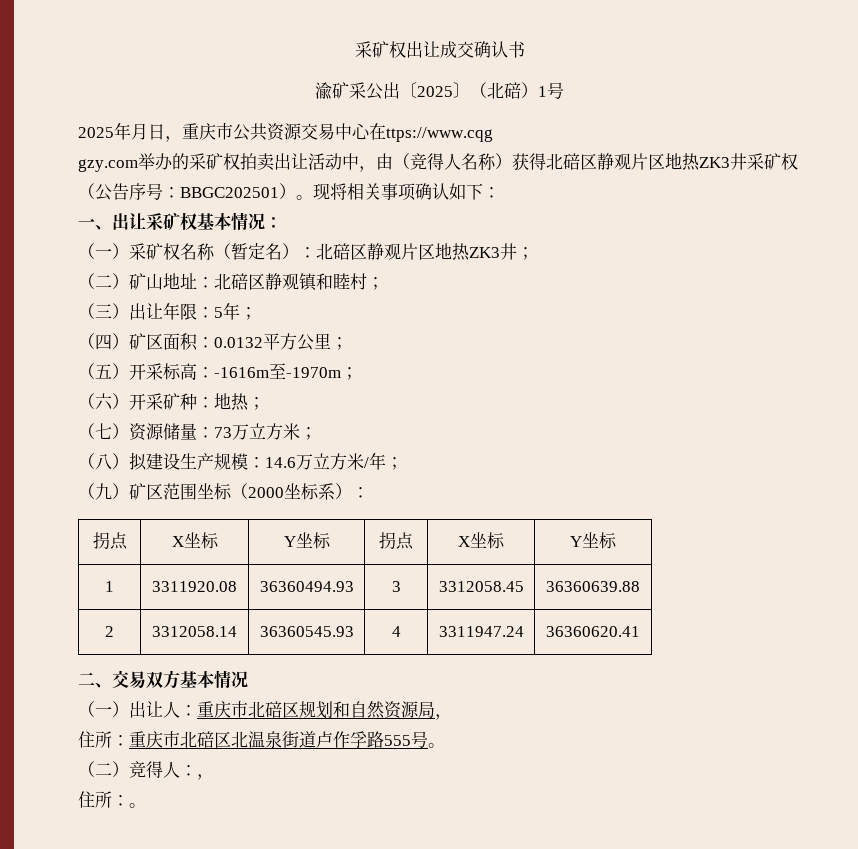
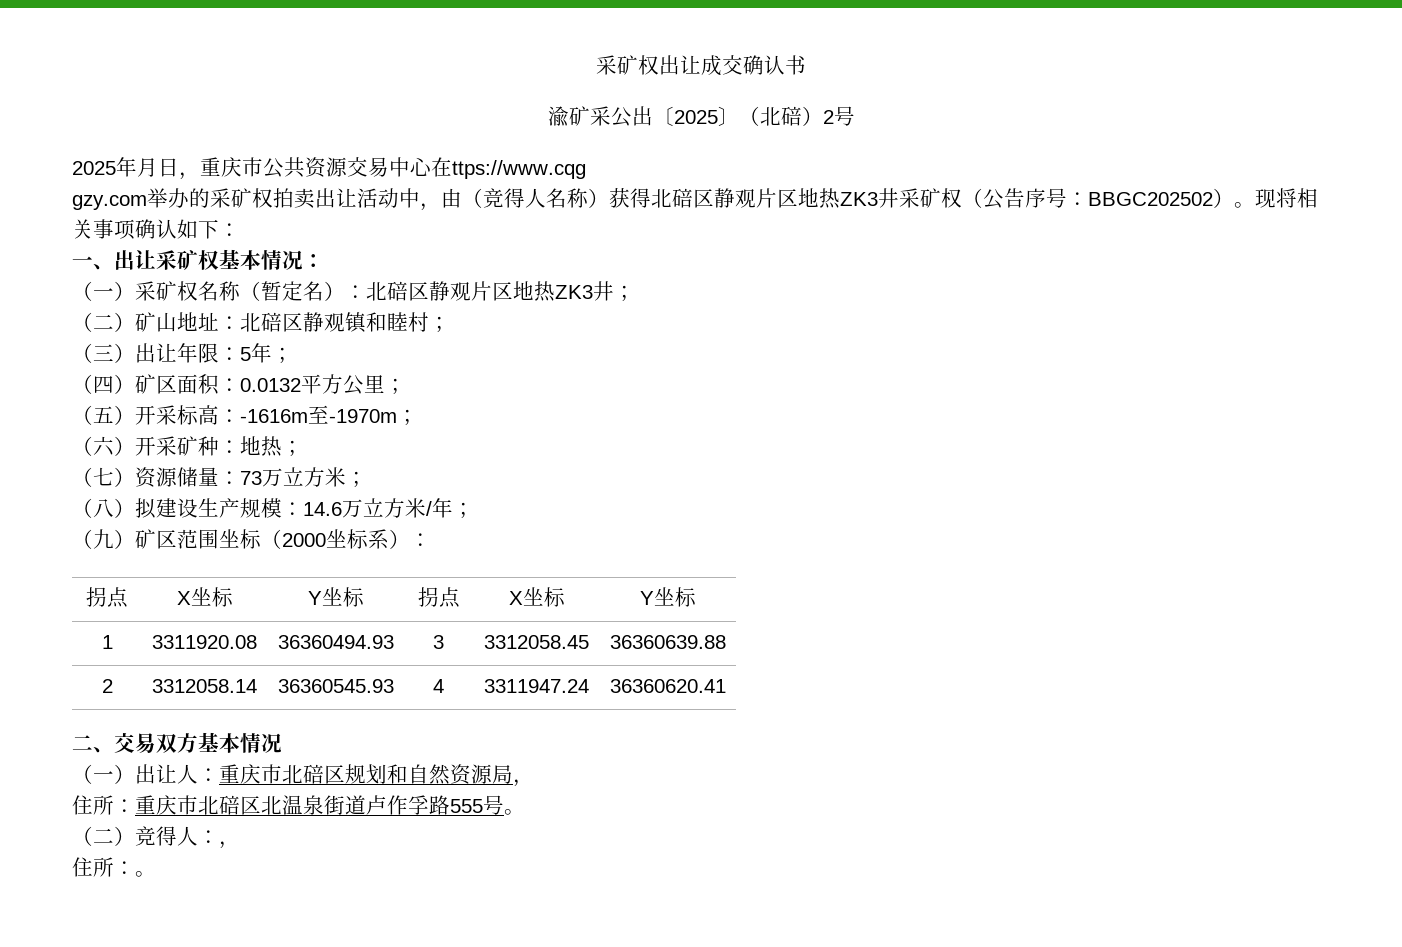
[538,86,547,97] 1 -> [822,110,834,124] 2
[180,187,279,198] BBGC202501 -> [1088,192,1213,206] BBGC202502

